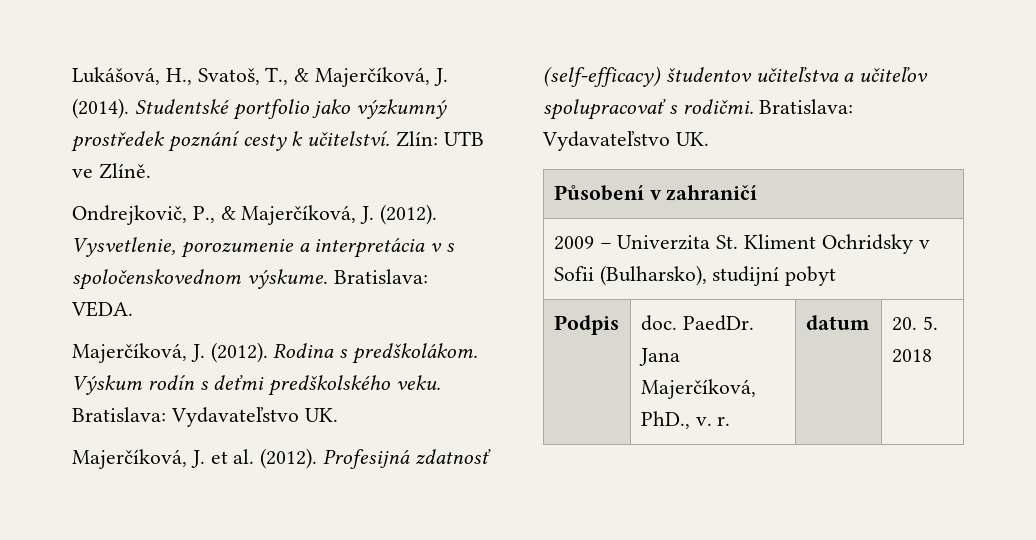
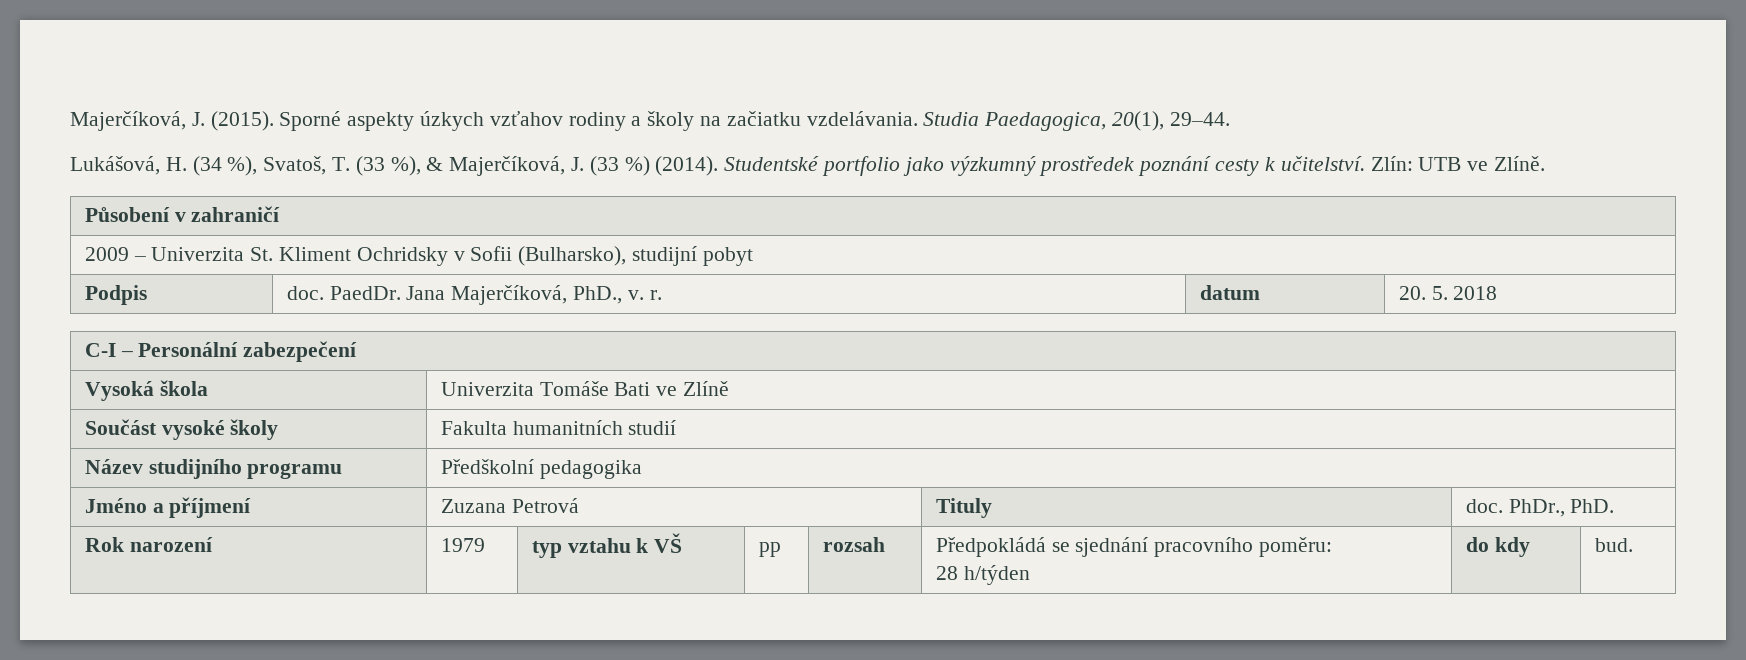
[72,67,448,87] Lukášová, H., Svatoš, T., & Majerčíková, J. -> [70,111,1230,131] [70,156,650,176] Majerčíková, J. (2015). Sporné aspekty úzkych vzťahov rodiny a školy na začiatku vzdelávania. Studia Paedagogica, 20(1), 29–44. // Lukášová, H. (34 %), Svatoš, T. (33 %), & Majerčíková, J. (33 %)
[72,204,438,225] [72,237,456,258] [72,269,428,290] [71,301,133,317] [72,342,479,364] [72,375,442,396] [72,407,338,427] [72,448,491,469] [543,66,929,87] [543,99,854,120] [542,131,709,151] // Ondrejkovič, P., & Majerčíková, J. (2012). Vysvetlenie, porozumenie a interpretácia v s spoločenskovednom výskume. Bratislava: VEDA. // Majerčíková, J. (2012). Rodina s predškolákom. Výskum rodín s deťmi predškolského veku. Bratislava: Vydavateľstvo UK. // Majerčíková, J. et al. (2012). Profesijná zdatnosť (self-efficacy) študentov učiteľstva a učiteľov spolupracovať s rodičmi. Bratislava: Vydavateľstvo UK. -> (1545, 163) none
(932, 356) none -> [84,341,358,362] [84,380,208,401] [440,381,729,396] [84,419,279,440] [440,420,677,435] [84,459,343,479] [440,459,642,479] [84,497,252,518] [440,498,579,513] [935,498,992,518] [1465,499,1615,517] [84,537,213,552] [440,538,485,552] [531,533,683,558] [758,542,781,557] [822,537,885,552] [935,537,1332,557] [935,565,1030,585] [1465,537,1530,557] [1594,538,1633,552] // C-I – Personální zabezpečení // Vysoká škola | Univerzita Tomáše Bati ve Zlíně // Součást vysoké školy | Fakulta humanitních studií // Název studijního programu | Předškolní pedagogika // Jméno a příjmení | Zuzana Petrová | Tituly | doc. PhDr., PhD. // Rok narození | 1979 | typ vztahu k VŠ | pp | rozsah | Předpokládá se sjednání pracovního poměru: // 28 h/týden | do kdy | bud.

